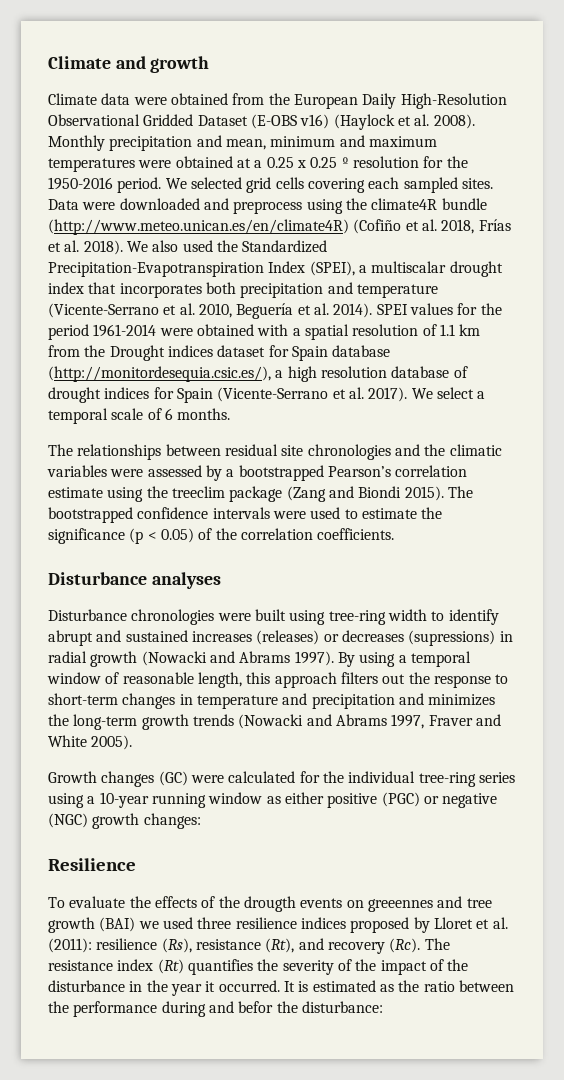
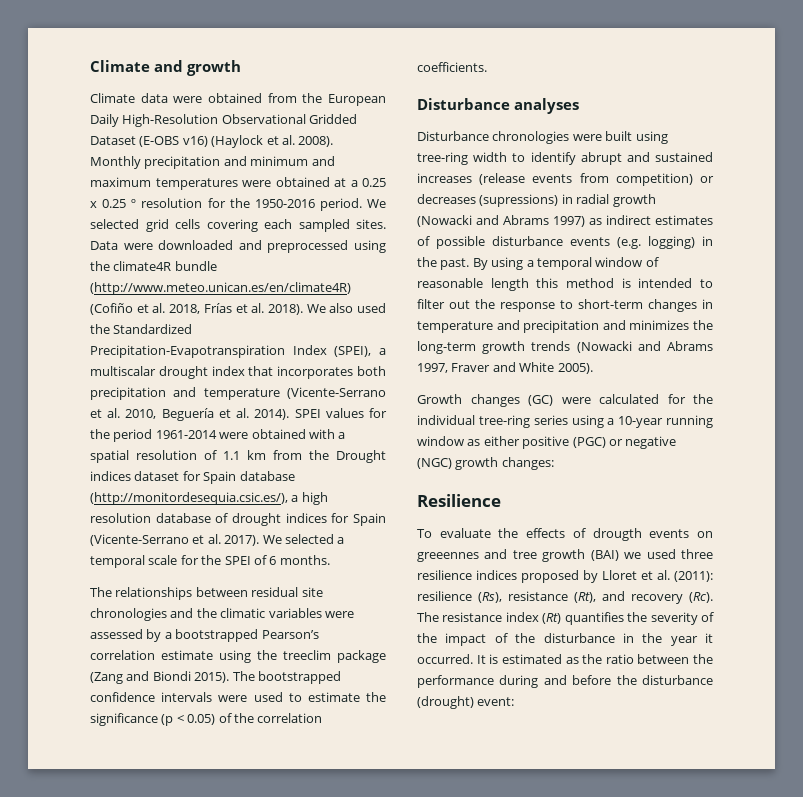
[225,139,266,150] mean, -> (247, 161) none
[233,201,303,214] preprocess -> [267,240,349,253] preprocessed
[436,387,474,399] select -> [284,534,334,544] selected
(144, 414) none -> [180,555,251,565] for the SPEI
[256,630,320,645] (releases) -> [479,173,693,186] (release events from competition)
[294,651,334,666] 1997). -> [553,215,713,227] [417,236,713,249] [417,257,470,270] 1997) as indirect estimates of possible disturbance events (e.g. logging) in the past.
[197,672,378,688] length, this approach filters -> [490,278,713,291] [417,299,445,309] length this method is intended to filter
[218,896,240,908] the -> (586, 533) none
[238,1001,383,1013] befor the disturbance: -> [572,675,713,685] [417,696,515,709] before the disturbance (drought) event:

